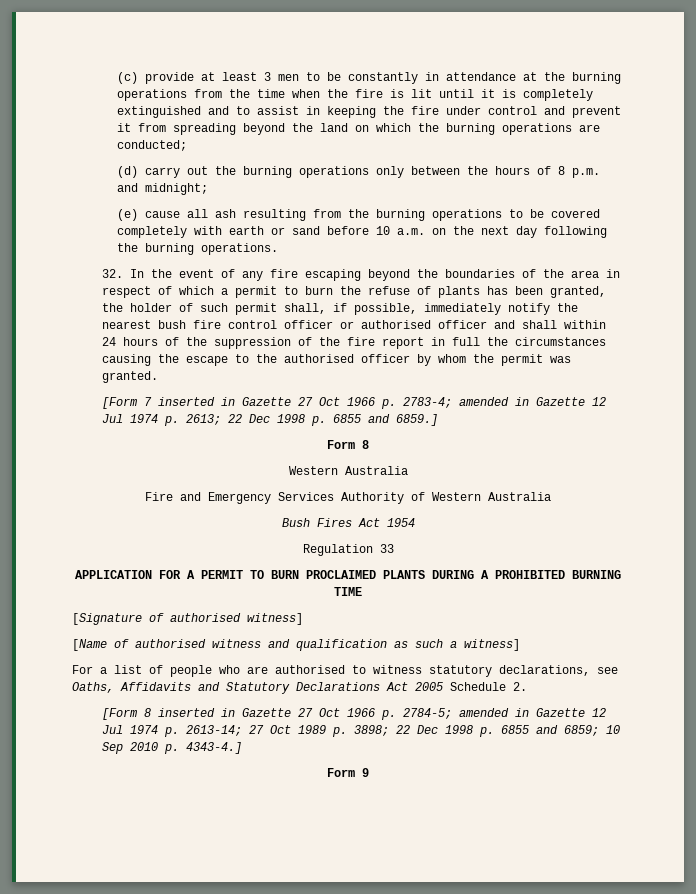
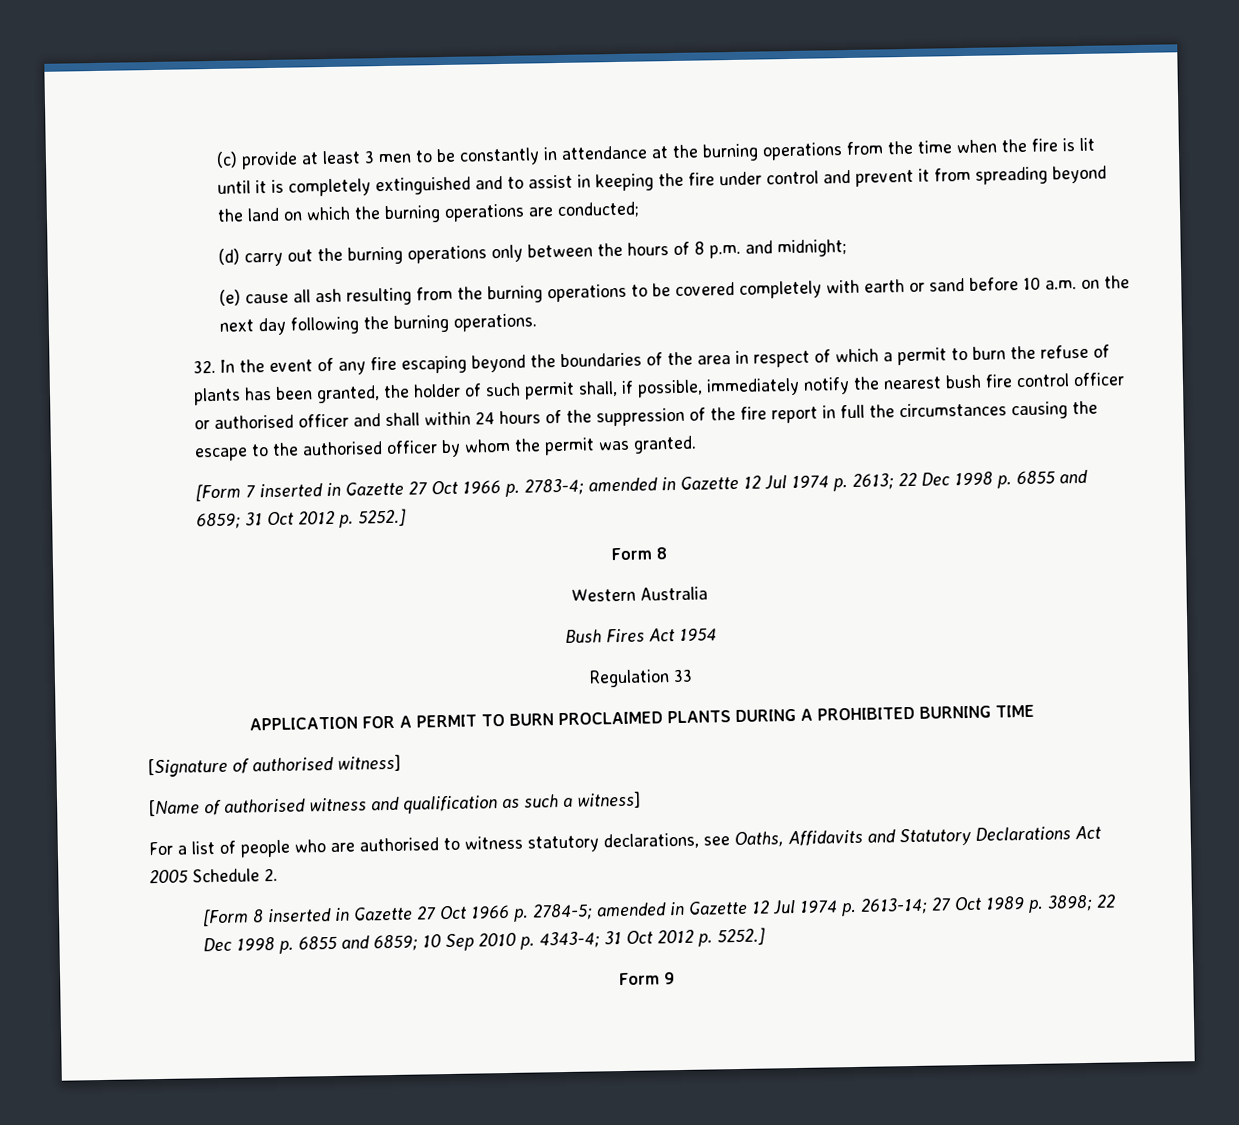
[396,414,439,426] [327,440,369,449] [288,466,408,475] [145,492,425,504] 6859.] // Form 8 // Western Australia // Fire and Emergency Services Authority of -> [196,508,408,530] [610,547,667,561] 6859; 31 Oct 2012 p. 5252.] // Form 8 //
[186,742,243,754] 4343-4.] -> [539,927,767,949] 4343-4; 31 Oct 2012 p. 5252.]

